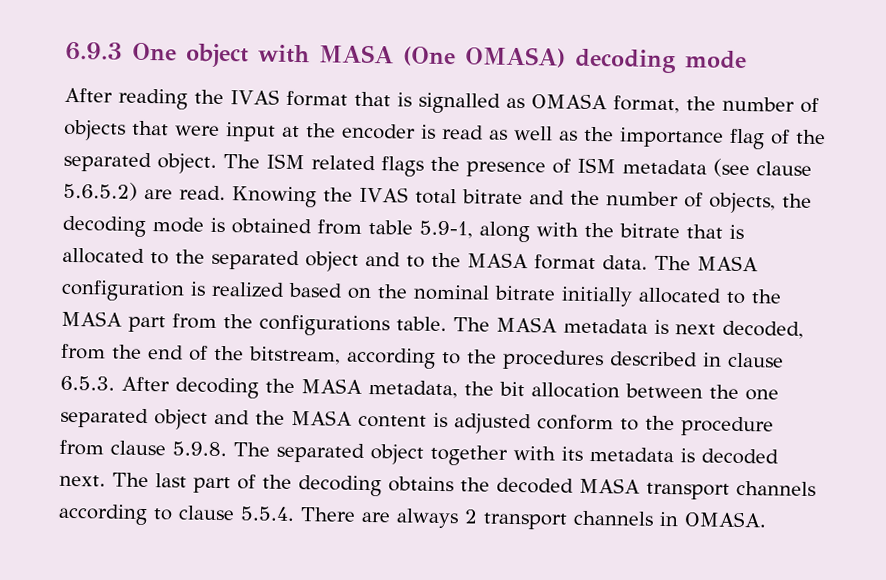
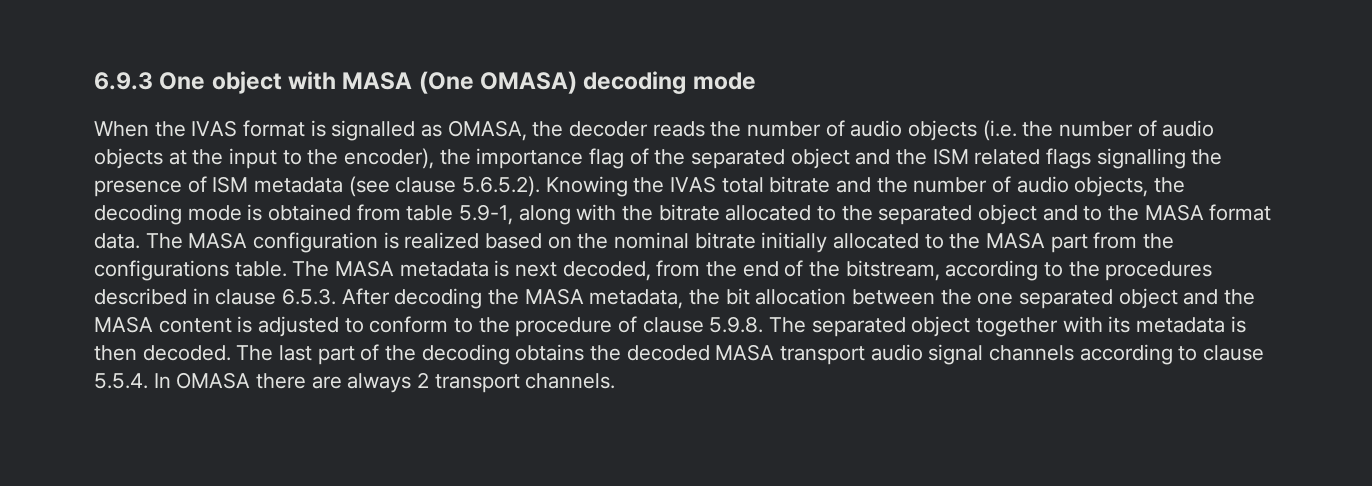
[64,87,188,110] After reading -> [94,121,149,137] When
[353,91,391,107] that -> (306, 128) none
[530,93,819,114] [63,119,578,142] OMASA format, the number of objects that were input at the encoder is read as well as -> [447,120,1215,141] [94,148,435,169] OMASA, the decoder reads the number of audio objects (i.e. the number of audio objects at the input to the encoder),
[157,153,260,174] object. The -> [790,148,928,169] object and the
(424, 166) none -> [1096,148,1186,169] signalling
[63,181,226,201] 5.6.5.2) are read. -> [462,176,541,197] 5.6.5.2).
(703, 200) none -> [1016,176,1069,193] audio
[686,224,744,240] that is -> (720, 212) none
(532, 424) none -> [344,318,364,333] to
[59,439,104,456] from -> [618,316,638,333] of
[701,448,779,465] [59,474,106,487] decoded next. -> [94,345,231,361] then decoded.
(730, 491) none -> [870,344,984,365] audio signal
[300,507,356,522] There -> [153,372,307,389] In OMASA there
[573,510,767,528] channels in OMASA. -> [525,373,616,389] channels.

